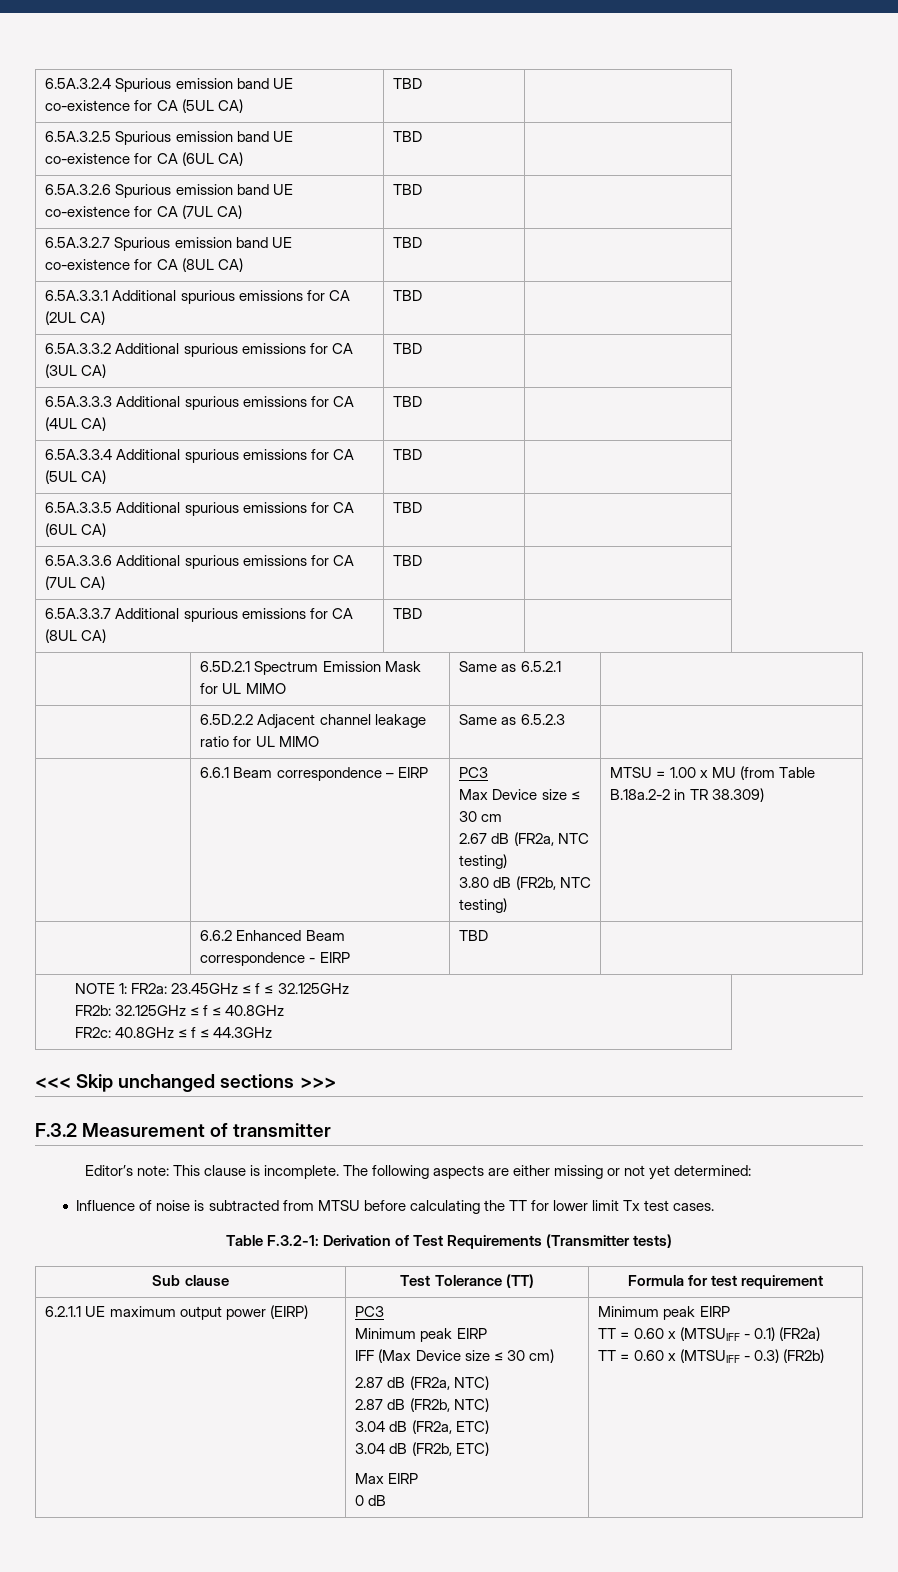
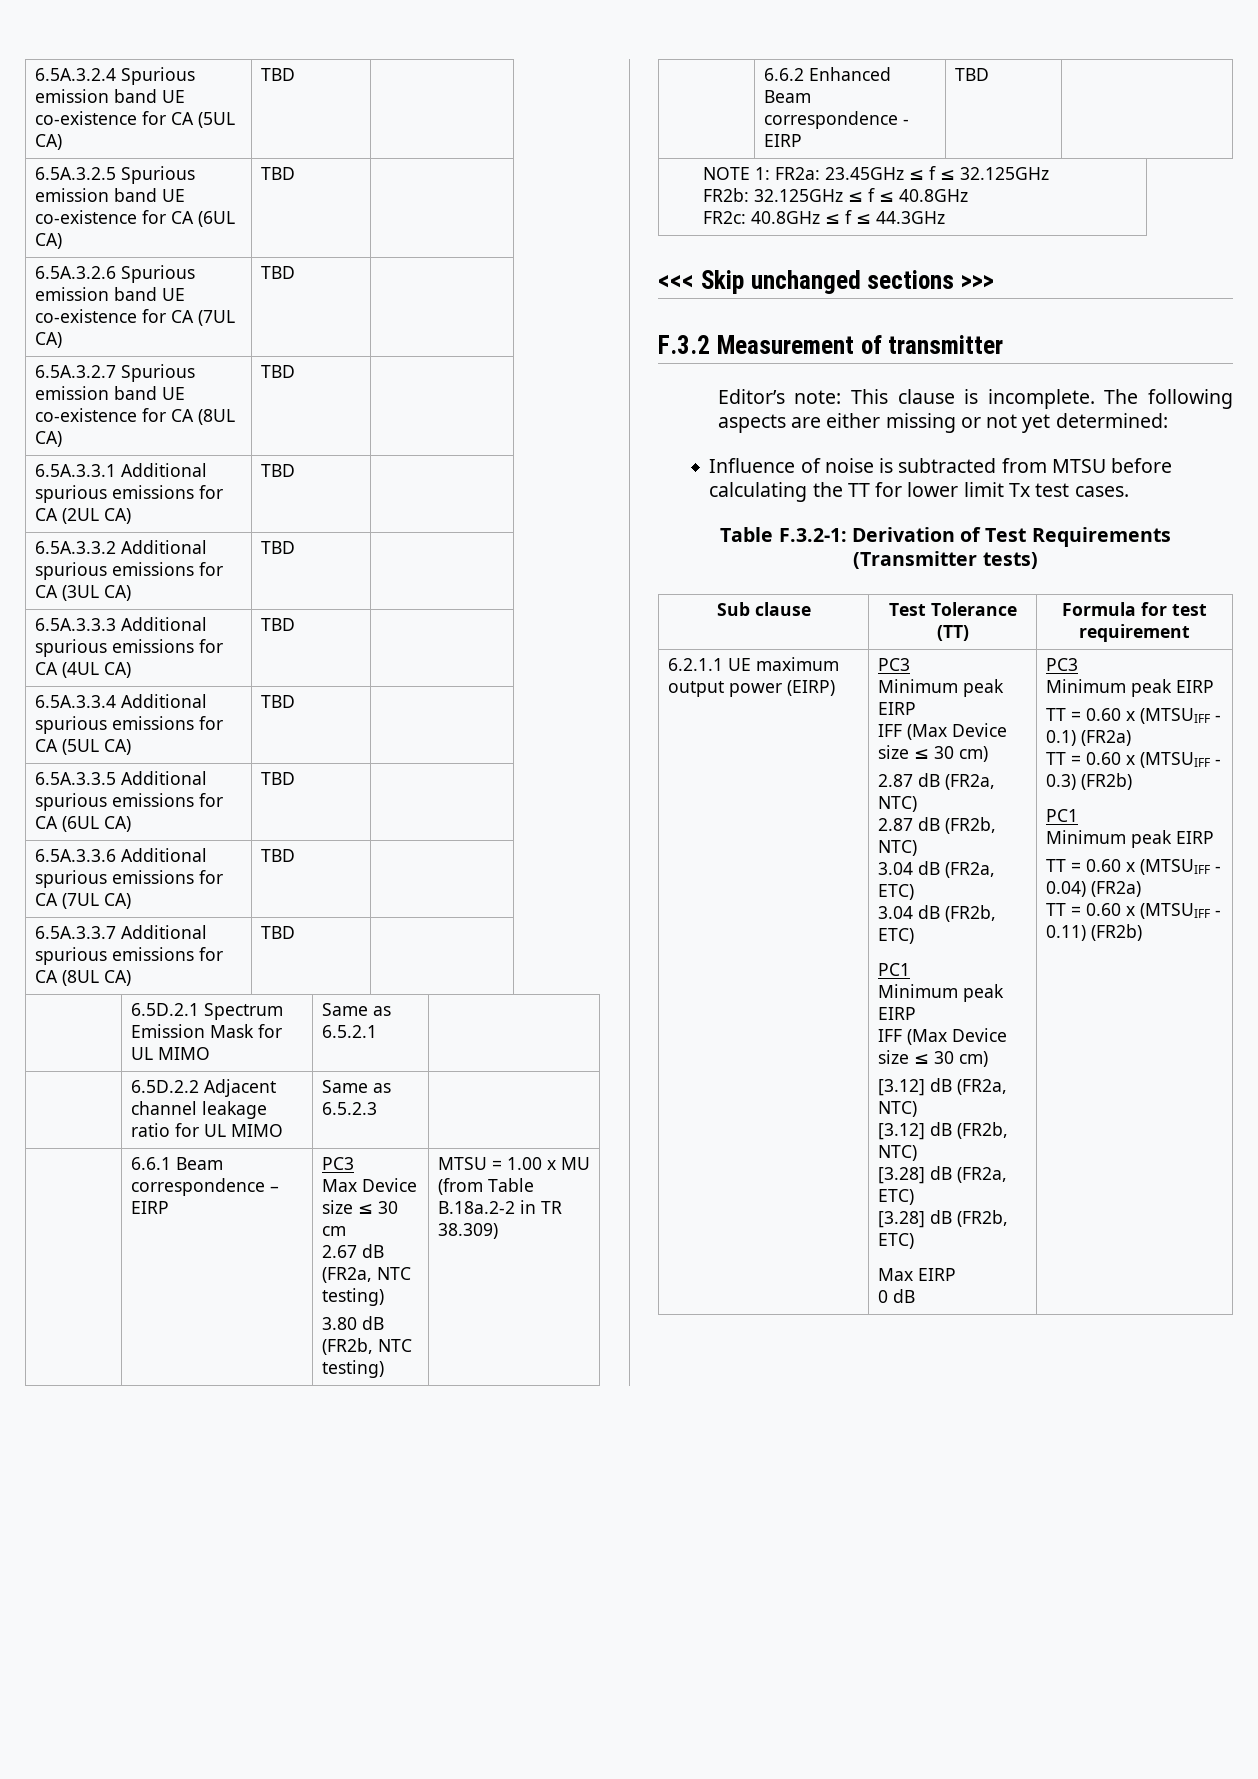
(489, 1449) none -> [877,963,910,976] [877,984,1004,1002] [877,1007,916,1020] [877,1028,1007,1045] [877,1050,988,1067] [877,1078,1007,1096] [877,1101,917,1117] [877,1122,1008,1140] [877,1145,917,1161] [877,1166,1007,1184] [877,1189,914,1205] [877,1210,1008,1228] [877,1233,914,1249] // PC1 // Minimum peak EIRP // IFF (Max Device size ≤ 30 cm) // [3.12] dB (FR2a, NTC) // [3.12] dB (FR2b, NTC) // [3.28] dB (FR2a, ETC) // [3.28] dB (FR2b, ETC)
(387, 1500) none -> [1045,658,1078,671] PC3 //
(824, 1356) none -> [1045,809,1078,822] [1045,830,1214,848] [1045,859,1221,875] [1045,881,1141,897] [1045,903,1221,919] [1045,924,1142,941] // PC1 // Minimum peak EIRP // TT = 0.60 x (MTSUIFF - 0.04) (FR2a) // TT = 0.60 x (MTSUIFF - 0.11) (FR2b)

